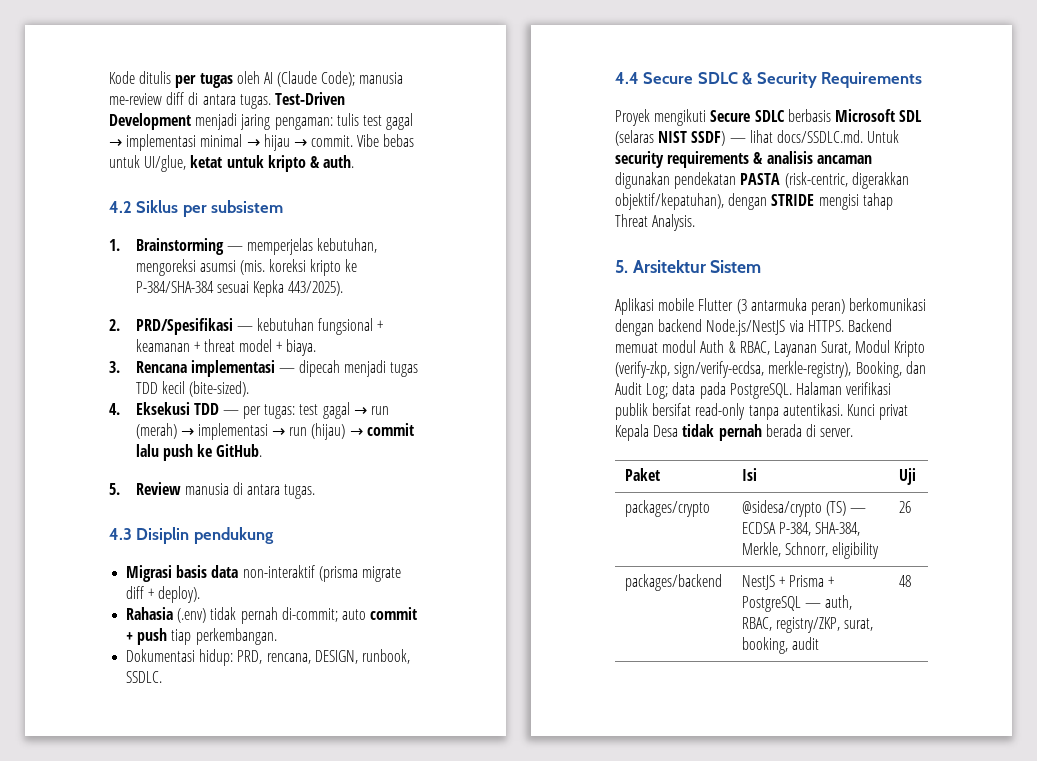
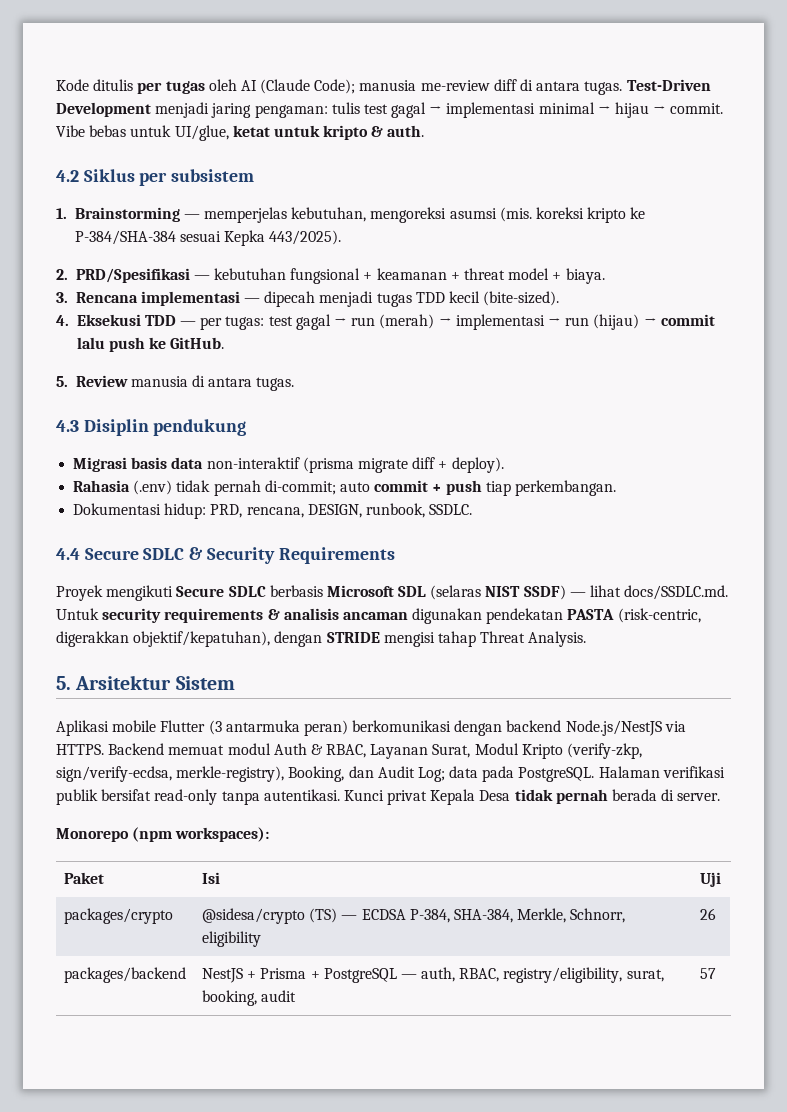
(854, 432) none -> [56,827,270,842] // Monorepo (npm workspaces):
[775,617,840,633] registry/ZKP, -> [503,967,623,983] registry/eligibility,
[898,575,911,587] 48 -> [699,968,716,979] 57

